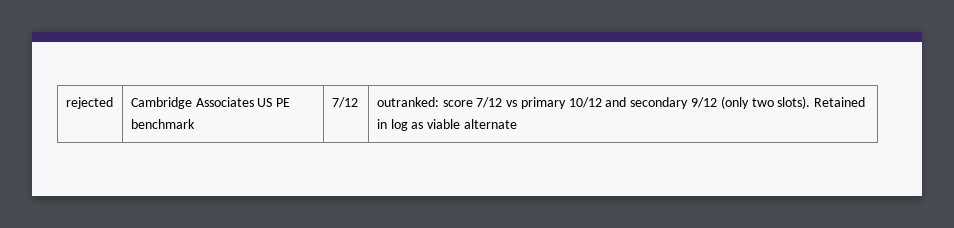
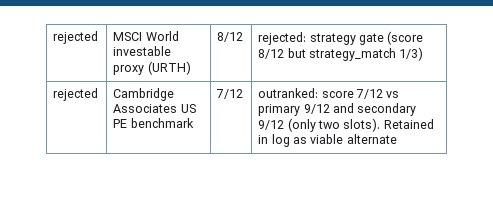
[65,97,113,109] rejected -> [53,31,99,44] [113,31,179,41] [113,46,172,56] [113,61,191,75] [217,32,244,42] [258,31,424,45] [258,47,424,61] [53,88,99,101] rejected | MSCI World investable proxy (URTH) | 8/12 | rejected: strategy gate (score 8/12 but strategy_match 1/3) // rejected
[568,97,602,108] 10/12 -> [303,104,330,114] 9/12

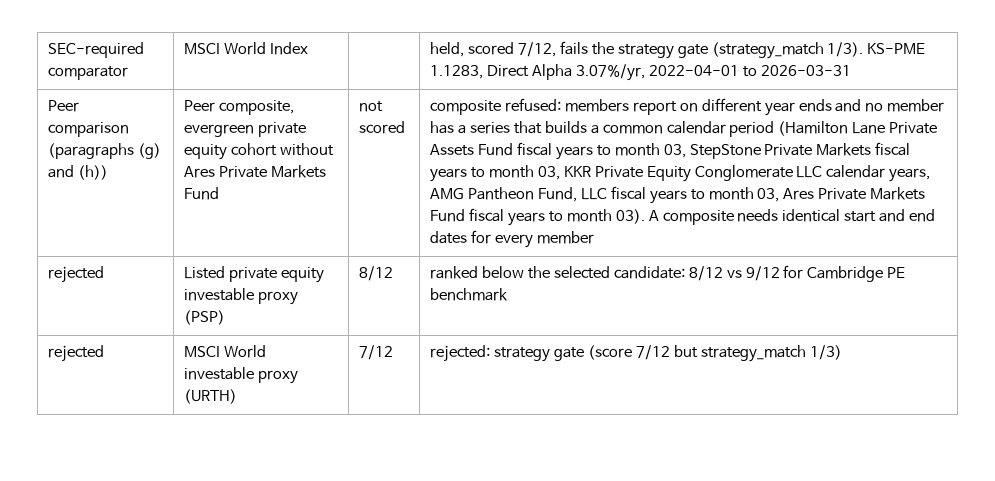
(53, 37) none -> [48,42,145,58] [48,66,129,80] [184,42,308,55] [430,41,926,59] [430,64,851,81] [48,100,80,112] [48,122,130,137] [48,143,162,159] [48,165,109,180] [184,100,295,115] [184,122,307,137] [184,143,334,160] [184,165,326,178] [184,187,220,200] [359,101,384,112] [359,121,406,134] [430,98,945,116] [430,121,938,137] [430,142,911,160] [430,165,931,182] [430,186,926,204] [430,208,936,226] [430,230,594,248] [48,266,105,283] [184,266,324,283] [184,288,299,305] [184,310,226,325] [359,266,394,281] [430,265,906,282] [430,288,509,301] SEC-required comparator | MSCI World Index | | held, scored 7/12, fails the strategy gate (strategy_match 1/3). KS-PME 1.1283, Direct Alpha 3.07%/yr, 2022-04-01 to 2026-03-31 // Peer comparison (paragraphs (g) and (h)) | Peer composite, evergreen private equity cohort without Ares Private Markets Fund | not scored | composite refused: members report on different year ends and no member has a series that builds a common calendar period (Hamilton Lane Private Assets Fund fiscal years to month 03, StepStone Private Markets fiscal years to month 03, KKR Private Equity Conglomerate LLC calendar years, AMG Pantheon Fund, LLC fiscal years to month 03, Ares Private Markets Fund fiscal years to month 03). A composite needs identical start and end dates for every member // rejected | Listed private equity investable proxy (PSP) | 8/12 | ranked below the selected candidate: 8/12 vs 9/12 for Cambridge PE benchmark //
[217,32,244,42] 8/12 -> [359,345,394,360] 7/12
[258,49,285,59] 8/12 -> [635,345,670,360] 7/12
[53,88,99,101] [113,88,175,101] [113,104,196,113] [113,118,194,128] [216,89,244,99] [258,88,400,99] [258,103,417,116] [258,118,434,132] [258,134,397,147] // rejected | Cambridge Associates US PE benchmark | 7/12 | outranked: score 7/12 vs primary 9/12 and secondary 9/12 (only two slots). Retained in log as viable alternate -> (842, 352) none

